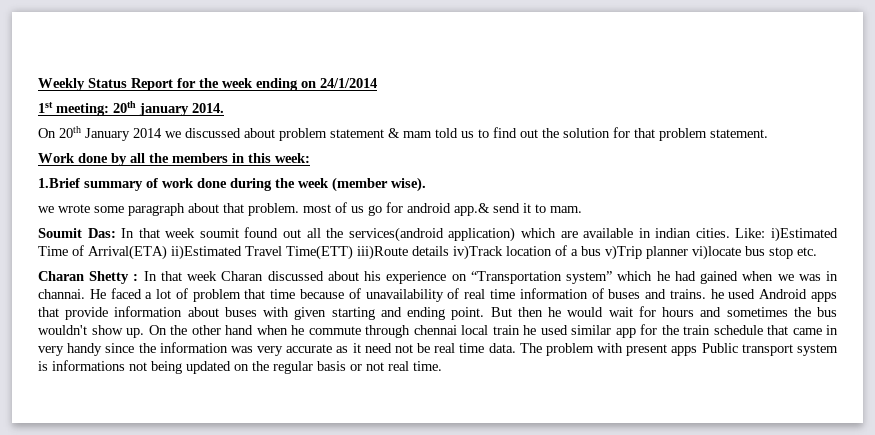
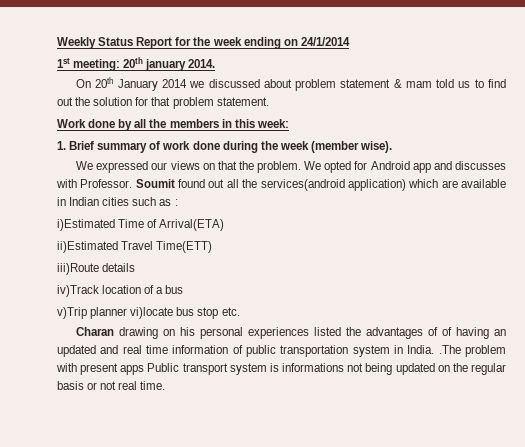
[38,178,80,188] 1.Brief -> [57,141,95,150] 1. Brief
[38,202,582,216] [38,228,239,238] we wrote some paragraph about that problem. most of us go for android app.& send it to mam. // Soumit Das: In that week soumit -> [76,161,506,173] [56,179,175,188] We expressed our views on that the problem. We opted for Android app and discusses with Professor. Soumit
[655,228,766,238] indian cities. Like: -> [69,197,178,206] Indian cities such as : //
(167, 252) none -> (225, 225) //
(353, 252) none -> (213, 247) //
(449, 251) none -> (136, 267) //
(601, 251) none -> (184, 289) //
[89,271,838,284] [38,288,837,302] [38,306,837,320] [38,324,838,338] [38,342,542,356] Shetty : In that week Charan discussed about his experience on “Transportation system” which he had gained when we was in channai. He faced a lot of problem that time because of unavailability of real time information of buses and trains. he used Android apps that provide information about buses with given starting and ending point. But then he would wait for hours and sometimes the bus wouldn't show up. On the other hand when he commute through chennai local train he used similar app for the train schedule that came in very handy since the information was very accurate as it need not be real time data. The -> [119,327,506,339] [57,345,461,357] drawing on his personal experiences listed the advantages of of having an updated and real time information of public transportation system in India. .The

